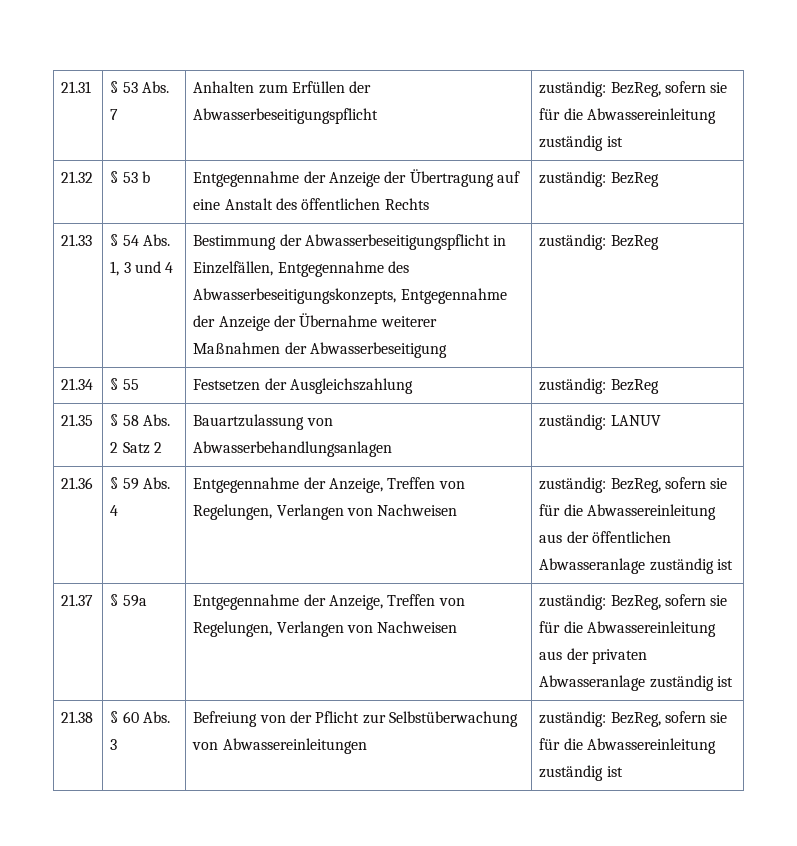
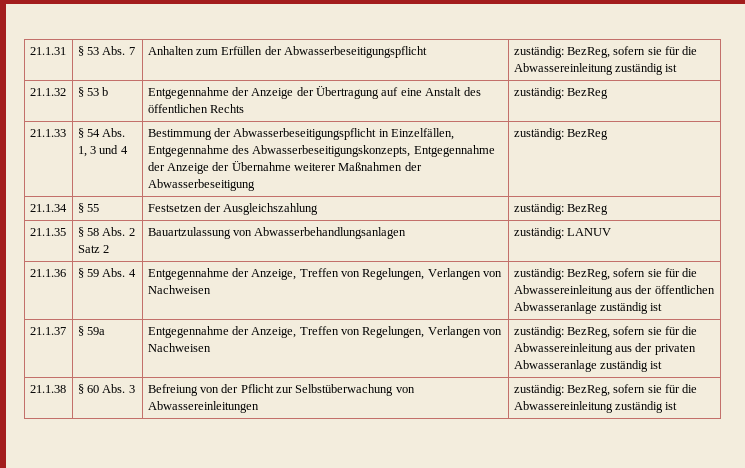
[61,81,92,93] 21.31 -> [29,47,66,55] 21.1.31
[61,171,94,183] 21.32 -> [29,88,66,96] 21.1.32
[61,234,93,246] 21.33 -> [29,129,66,137] 21.1.33
[61,378,94,390] 21.34 -> [29,204,67,212] 21.1.34
[61,414,94,426] 21.35 -> [29,228,66,236] 21.1.35
[61,477,94,489] 21.36 -> [29,269,66,277] 21.1.36
[61,594,94,606] 21.37 -> [29,327,66,335] 21.1.37
[61,711,94,723] 21.38 -> [29,385,66,393] 21.1.38

